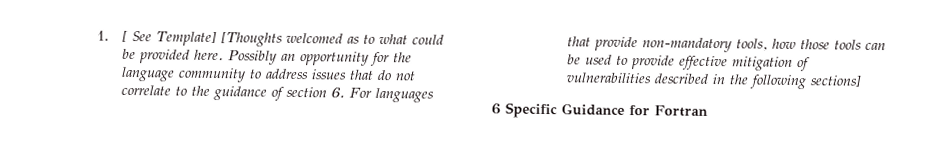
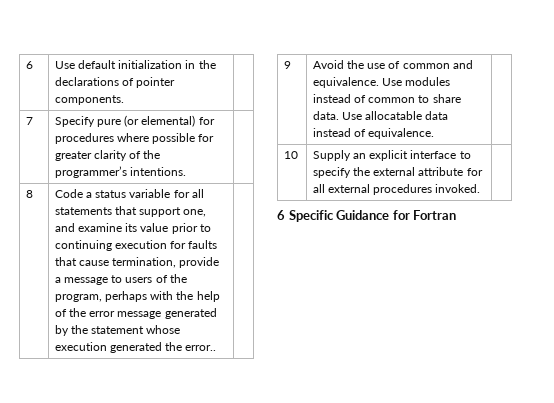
[97,30,445,47] [122,48,413,67] [121,66,417,83] [121,84,435,103] [567,36,887,53] [567,54,811,72] [566,72,863,90] 1. [ See Template] [Thoughts welcomed as to what could be provided here. Possibly an opportunity for the language community to address issues that do not correlate to the guidance of section 6. For languages that provide non-mandatory tools, how those tools can be used to provide effective mitigation of vulnerabilities described in the following sections] -> [26,61,34,69] [55,60,216,69] [55,77,176,88] [55,95,125,105] [26,117,34,125] [55,115,215,127] [55,133,215,144] [55,150,161,161] [55,166,187,178] [26,190,34,198] [55,189,204,198] [55,206,207,217] [55,223,211,234] [55,240,218,251] [55,257,220,268] [55,274,187,285] [55,291,220,302] [55,308,217,319] [55,325,181,336] [55,342,217,353] [284,61,292,69] [313,60,473,69] [313,77,451,88] [313,94,461,103] [313,111,449,120] [313,128,435,139] [284,151,299,159] [313,150,471,161] [313,167,483,178] [313,184,481,195] 6 | Use default initialization in the declarations of pointer components. | // 7 | Specify pure (or elemental) for procedures where possible for greater clarity of the programmer’s intentions. | // 8 | Code a status variable for all statements that support one, and examine its value prior to continuing execution for faults that cause termination, provide a message to users of the program, perhaps with the help of the error message generated by the statement whose execution generated the error.. | // 9 | Avoid the use of common and equivalence. Use modules instead of common to share data. Use allocatable data instead of equivalence. | // 10 | Supply an explicit interface to specify the external attribute for all external procedures invoked. |

